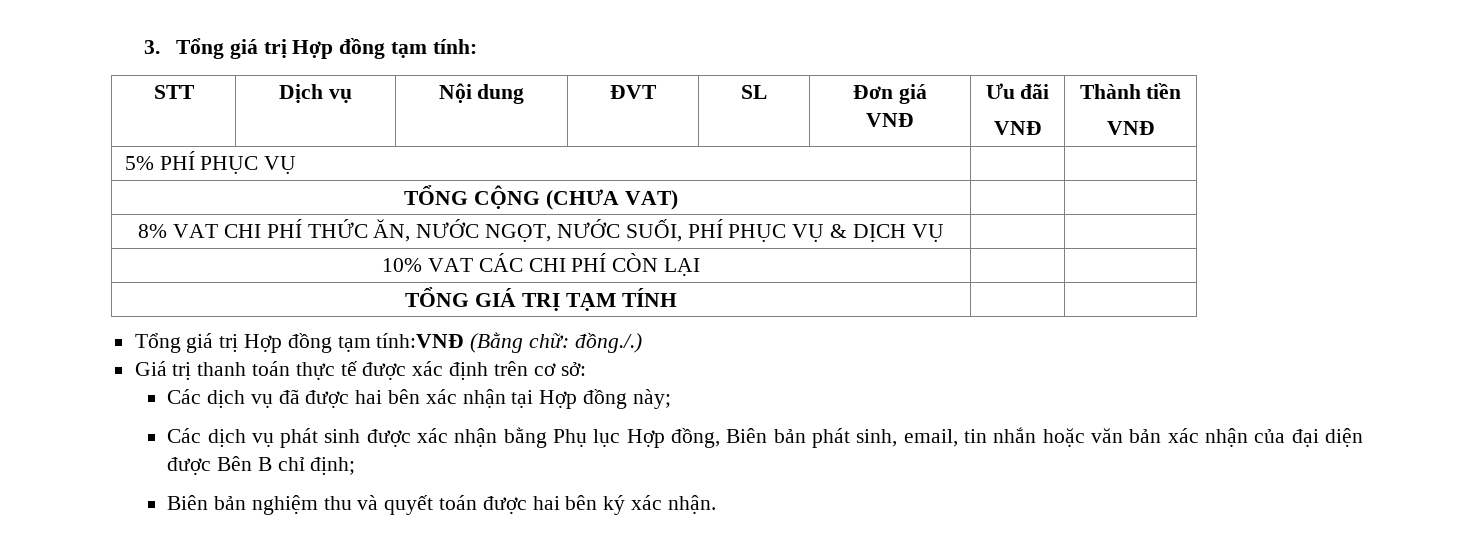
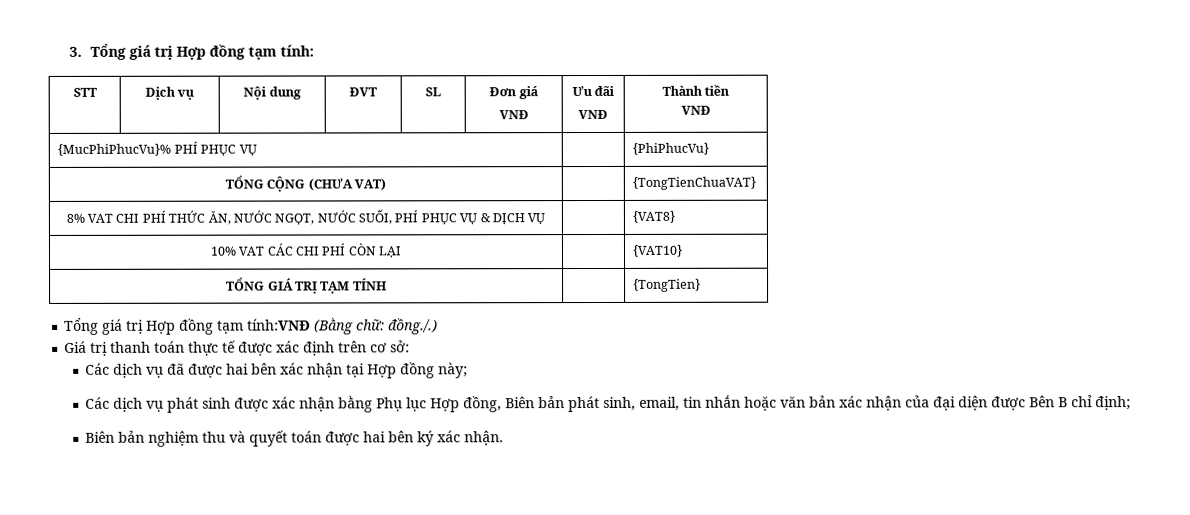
[124,156,154,170] 5% -> [57,143,172,156] {MucPhiPhucVu}%
(297, 165) none -> [632,142,710,155] {PhiPhucVu}
(678, 200) none -> [632,176,757,190] {TongTienChuaVAT}
(944, 233) none -> [632,210,676,223] {VAT8}
(700, 267) none -> [632,244,683,257] {VAT10}
(677, 297) none -> [633,278,702,292] {TongTien}

